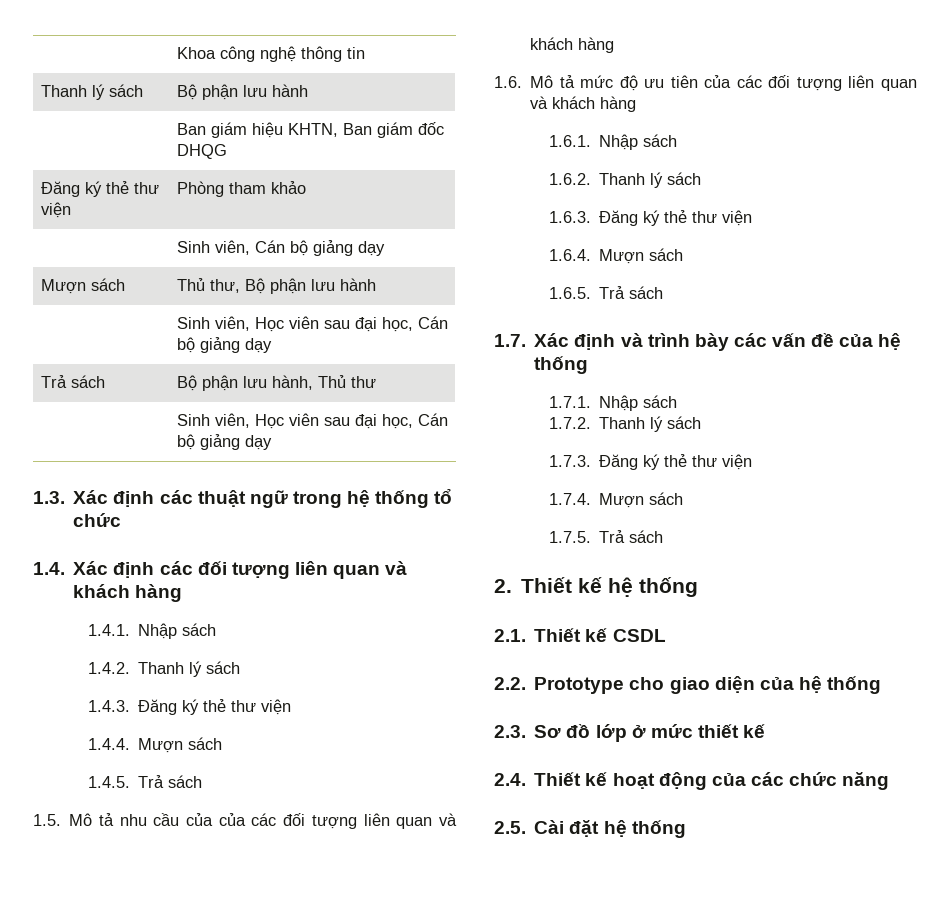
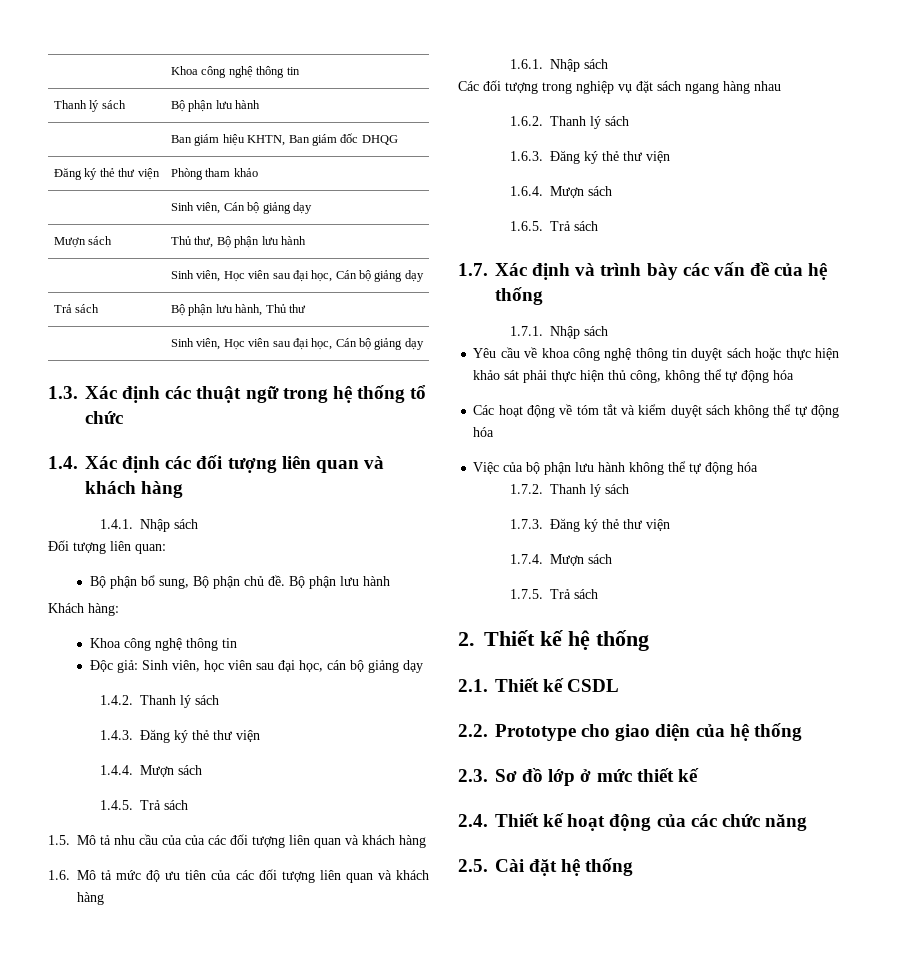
(216, 629) none -> [48,540,166,554] [89,575,390,589] [48,603,119,616] [89,638,237,651] [89,660,423,673] // Đối tượng liên quan: // Bộ phận bổ sung, Bộ phận chủ đề. Bộ phận lưu hành // Khách hàng: // Khoa công nghệ thông tin // Độc giả: Sinh viên, học viên sau đại học, cán bộ giảng dạy
(677, 140) none -> [458,80,781,94] // Các đối tượng trong nghiệp vụ đặt sách ngang hàng nhau
(677, 401) none -> [473,347,839,361] [473,369,795,383] [473,404,840,418] [473,427,495,437] [473,461,759,475] // Yêu cầu về khoa công nghệ thông tin duyệt sách hoặc thực hiện khảo sát phải thực hiện thủ công, không thể tự động hóa // Các hoạt động về tóm tắt và kiểm duyệt sách không thể tự động hóa // Việc của bộ phận lưu hành không thể tự động hóa

